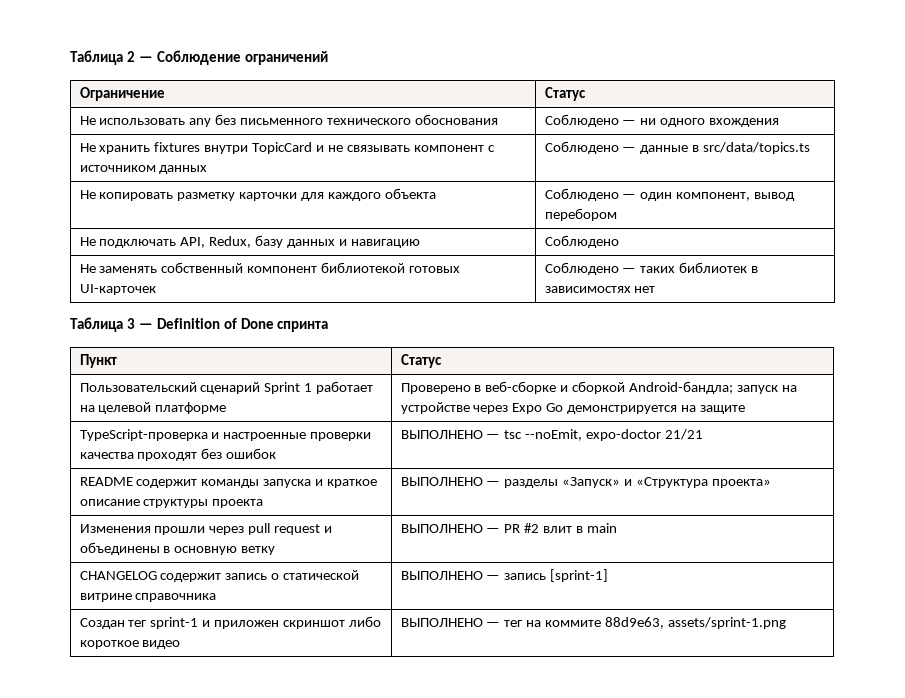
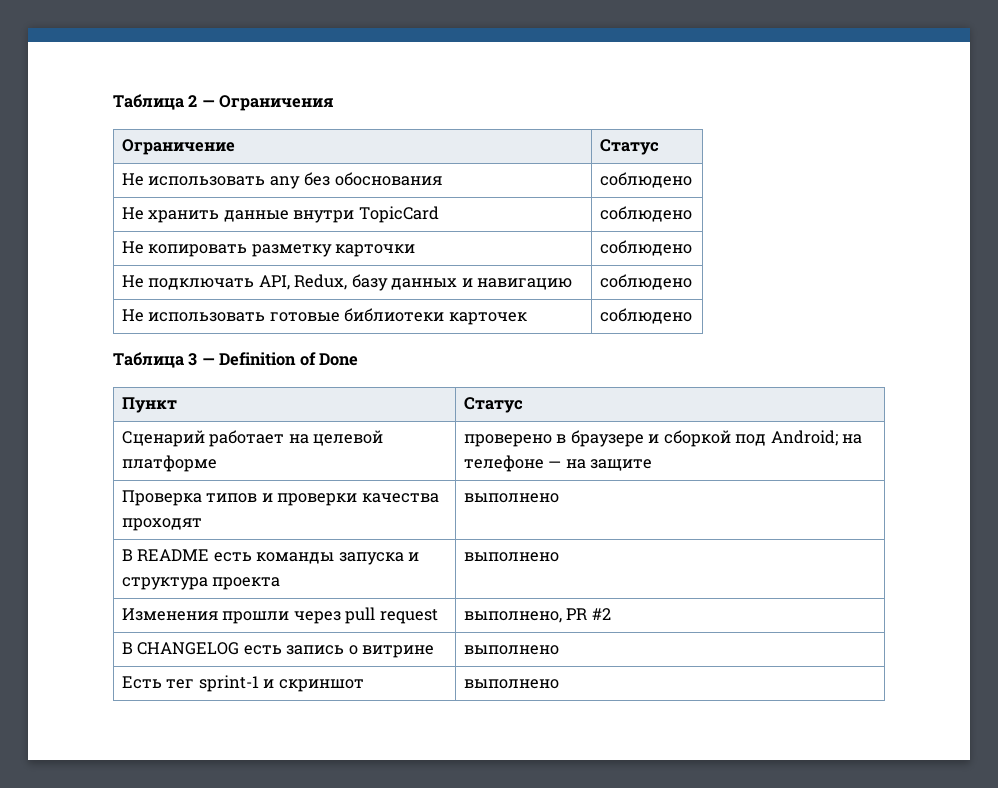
[156,50,328,65] Соблюдение ограничений -> [219,95,335,111] Ограничения
[240,118,412,125] письменного технического -> (331, 179) none
[544,114,780,127] Соблюдено — ни одного вхождения -> [600,172,693,188] соблюдено
[154,142,201,152] fixtures -> [223,210,289,222] данные
[316,145,495,152] [79,165,208,174] [544,141,811,154] [79,188,437,201] [544,188,796,201] [544,208,617,221] и не связывать компонент с источником данных | Соблюдено — данные в src/data/topics.ts // Не копировать разметку карточки для каждого объекта | Соблюдено — один компонент, вывод перебором -> [600,206,693,222] [122,241,416,257] [600,240,693,256] | соблюдено // Не копировать разметку карточки | соблюдено
[544,235,619,248] [79,262,461,273] [79,284,156,295] [544,262,759,275] [544,286,656,293] Соблюдено // Не заменять собственный компонент библиотекой готовых UI-карточек | Соблюдено — таких библиотек в зависимостях нет -> [600,274,693,290] [122,308,527,325] [600,308,693,324] соблюдено // Не использовать готовые библиотеки карточек | соблюдено
[277,321,329,332] спринта -> (359, 359) none
[79,382,313,394] Пользовательский сценарий Sprint 1 -> [122,430,206,447] Сценарий
[400,381,797,394] [400,402,678,414] Проверено в веб-сборке и сборкой Android-бандла; запуск на устройстве через Expo Go демонстрируется -> [464,430,863,447] [464,455,562,472] проверено в браузере и сборкой под Android; на телефоне —
[79,429,307,441] TypeScript-проверка и настроенные -> [122,490,273,506] Проверка типов и
[201,448,277,459] [400,429,704,441] [79,477,378,488] [79,499,264,508] [400,477,772,488] без ошибок | ВЫПОЛНЕНО — tsc --noEmit, expo-doctor 21/21 // README содержит команды запуска и краткое описание структуры проекта | ВЫПОЛНЕНО — разделы «Запуск» и «Структура проекта» -> [464,493,560,503] [122,549,420,565] [122,577,281,590] [464,552,560,562] | выполнено // В README есть команды запуска и структура проекта | выполнено
[324,526,333,533] [79,542,276,555] [400,523,618,533] [79,571,222,582] и объединены в основную ветку | ВЫПОЛНЕНО — PR #2 влит в main // CHANGELOG содержит -> [464,608,611,623] [122,642,282,655] | выполнено, PR #2 // В CHANGELOG есть
[283,570,360,580] статической -> (358, 650) none
[135,593,217,602] [400,569,609,582] [79,618,125,629] справочника | ВЫПОЛНЕНО — запись [sprint-1] // Создан -> [464,645,560,655] [122,676,163,689] | выполнено // Есть
[214,620,280,629] приложен -> (275, 683) none
[349,616,382,627] [79,640,181,649] [400,617,787,629] либо короткое видео | ВЫПОЛНЕНО — тег на коммите 88d9e63, assets/sprint-1.png -> [464,679,560,689] | выполнено

